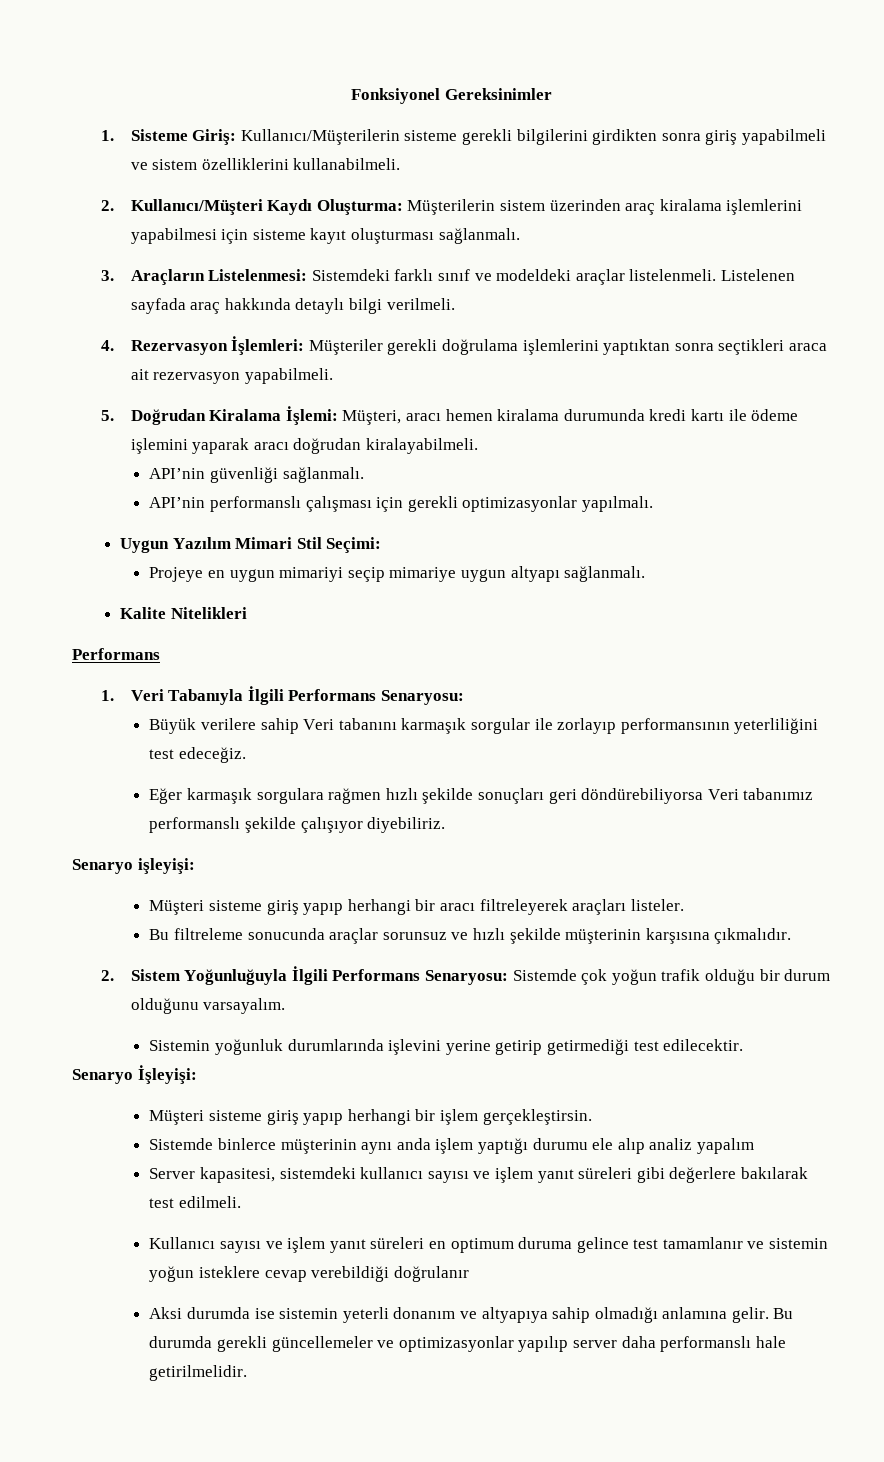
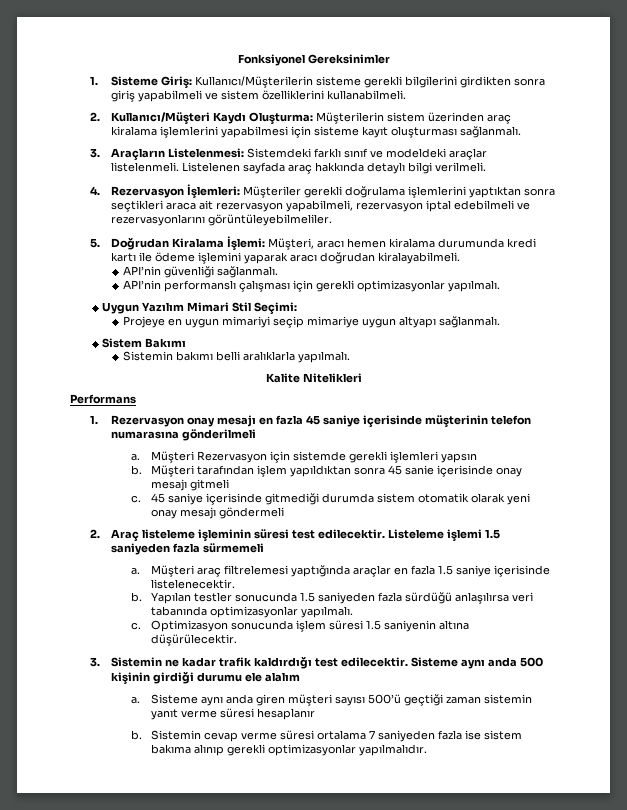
[244,368,333,384] yapabilmeli. -> [285,200,530,212] [110,214,332,226] yapabilmeli, rezervasyon iptal edebilmeli ve rezervasyonlarını görüntüleyebilmeliler.
[120,607,247,619] [72,648,160,660] [101,686,465,705] [149,718,819,734] [149,747,246,763] [149,788,814,804] [149,817,446,833] [72,858,195,874] [149,899,684,915] [149,928,792,944] [101,966,831,985] [130,998,286,1014] [149,1039,744,1055] [72,1065,197,1084] [149,1109,592,1125] [149,1138,754,1154] [149,1167,808,1183] [149,1196,241,1208] [149,1237,829,1253] [149,1266,469,1282] [149,1307,794,1323] [149,1336,786,1352] [149,1365,248,1381] Kalite Nitelikleri // Performans // 1. Veri Tabanıyla İlgili Performans Senaryosu: // Büyük verilere sahip Veri tabanını karmaşık sorgular ile zorlayıp performansının yeterliliğini test edeceğiz. // Eğer karmaşık sorgulara rağmen hızlı şekilde sonuçları geri döndürebiliyorsa Veri tabanımız performanslı şekilde çalışıyor diyebiliriz. // Senaryo işleyişi: // Müşteri sisteme giriş yapıp herhangi bir aracı filtreleyerek araçları listeler. // Bu filtreleme sonucunda araçlar sorunsuz ve hızlı şekilde müşterinin karşısına çıkmalıdır. // 2. Sistem Yoğunluğuyla İlgili Performans Senaryosu: Sistemde çok yoğun trafik olduğu bir durum olduğunu varsayalım. // Sistemin yoğunluk durumlarında işlevini yerine getirip getirmediği test edilecektir. // Senaryo İşleyişi: // Müşteri sisteme giriş yapıp herhangi bir işlem gerçekleştirsin. // Sistemde binlerce müşterinin aynı anda işlem yaptığı durumu ele alıp analiz yapalım // Server kapasitesi, sistemdeki kullanıcı sayısı ve işlem yanıt süreleri gibi değerlere bakılarak test edilmeli. // Kullanıcı sayısı ve işlem yanıt süreleri en optimum duruma gelince test tamamlanır ve sistemin yoğun isteklere cevap verebildiği doğrulanır // Aksi durumda ise sistemin yeterli donanım ve altyapıya sahip olmadığı anlamına gelir. Bu durumda gerekli güncellemeler ve optimizasyonlar yapılıp server daha performanslı hale getirilmelidir. -> [102,338,187,348] [122,351,350,363] [265,373,362,383] [70,394,136,404] [90,415,531,427] [110,429,256,441] [131,451,478,463] [131,465,523,477] [151,479,230,491] [131,493,531,505] [151,507,285,519] [90,529,500,541] [110,543,264,555] [131,565,551,577] [151,579,236,589] [131,592,534,604] [151,606,354,618] [131,620,470,632] [151,634,238,646] [90,656,543,669] [110,671,300,684] [131,694,533,706] [151,708,316,720] [131,730,523,742] [151,744,428,756] Sistem Bakımı // Sistemin bakımı belli aralıklarla yapılmalı. // Kalite Nitelikleri // Performans // 1. Rezervasyon onay mesajı en fazla 45 saniye içerisinde müşterinin telefon numarasına gönderilmeli // a. Müşteri Rezervasyon için sistemde gerekli işlemleri yapsın // b. Müşteri tarafından işlem yapıldıktan sonra 45 sanie içerisinde onay mesajı gitmeli // c. 45 saniye içerisinde gitmediği durumda sistem otomatik olarak yeni onay mesajı göndermeli // 2. Araç listeleme işleminin süresi test edilecektir. Listeleme işlemi 1.5 saniyeden fazla sürmemeli // a. Müşteri araç filtrelemesi yaptığında araçlar en fazla 1.5 saniye içerisinde listelenecektir. // b. Yapılan testler sonucunda 1.5 saniyeden fazla sürdüğü anlaşılırsa veri tabanında optimizasyonlar yapılmalı. // c. Optimizasyon sonucunda işlem süresi 1.5 saniyenin altına düşürülecektir. // 3. Sistemin ne kadar trafik kaldırdığı test edilecektir. Sisteme aynı anda 500 kişinin girdiği durumu ele alalım // a. Sisteme aynı anda giren müşteri sayısı 500’ü geçtiği zaman sistemin yanıt verme süresi hesaplanır // b. Sistemin cevap verme süresi ortalama 7 saniyeden fazla ise sistem bakıma alınıp gerekli optimizasyonlar yapılmalıdır.

